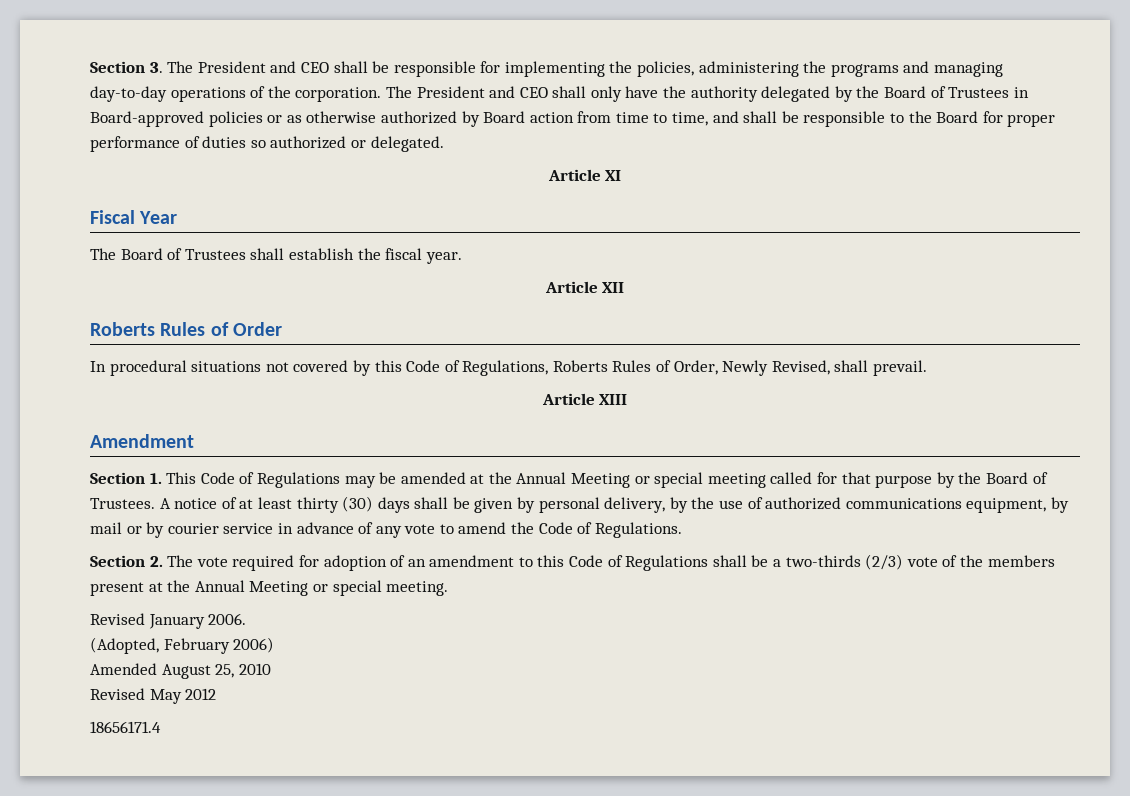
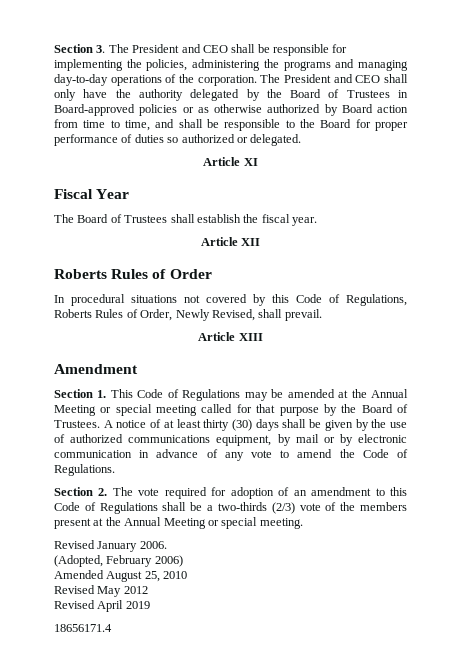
[538,497,688,513] personal delivery, by -> (369, 425) none
[167,523,274,534] courier service -> [358,434,407,443] [54,450,132,458] electronic communication
(217, 694) none -> [54,600,150,612] // Revised April 2019

